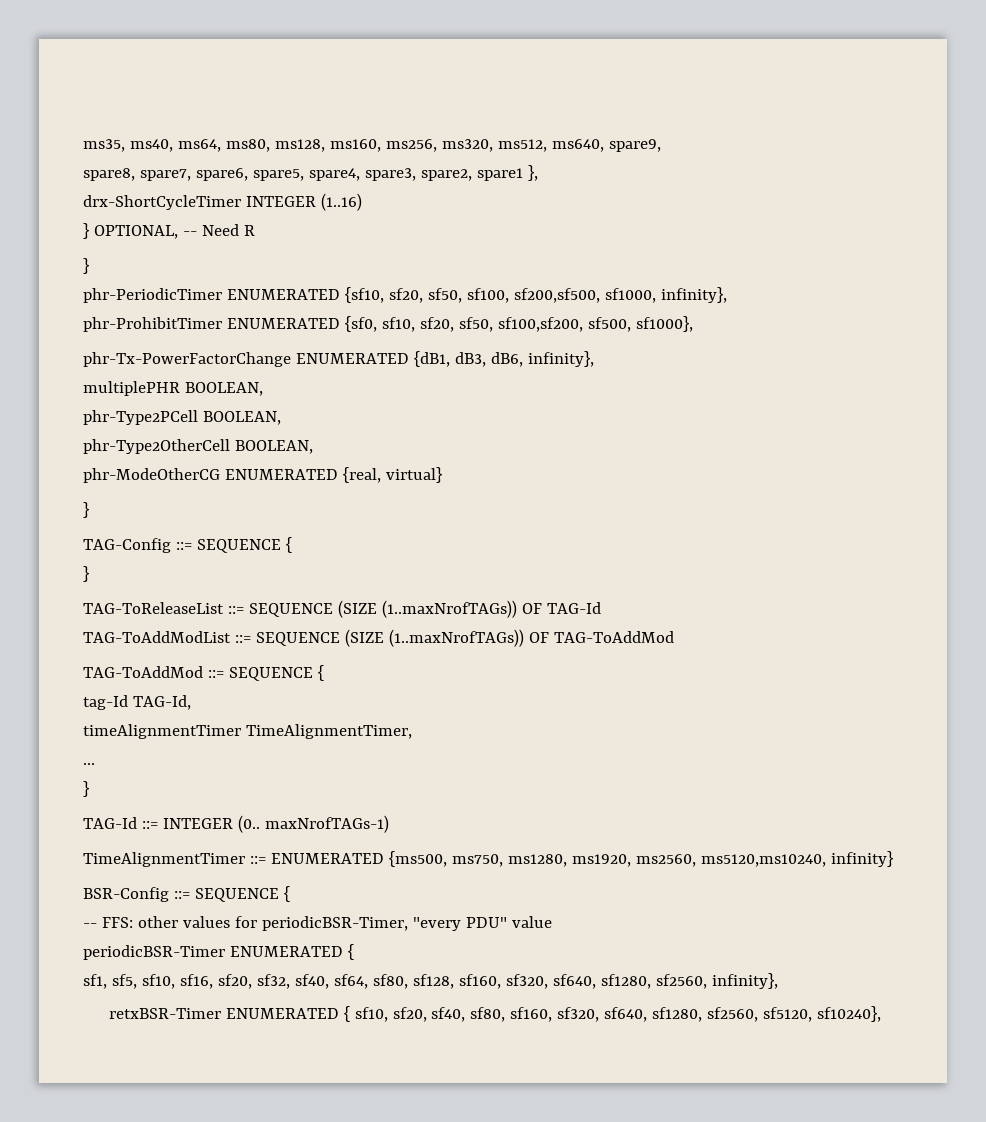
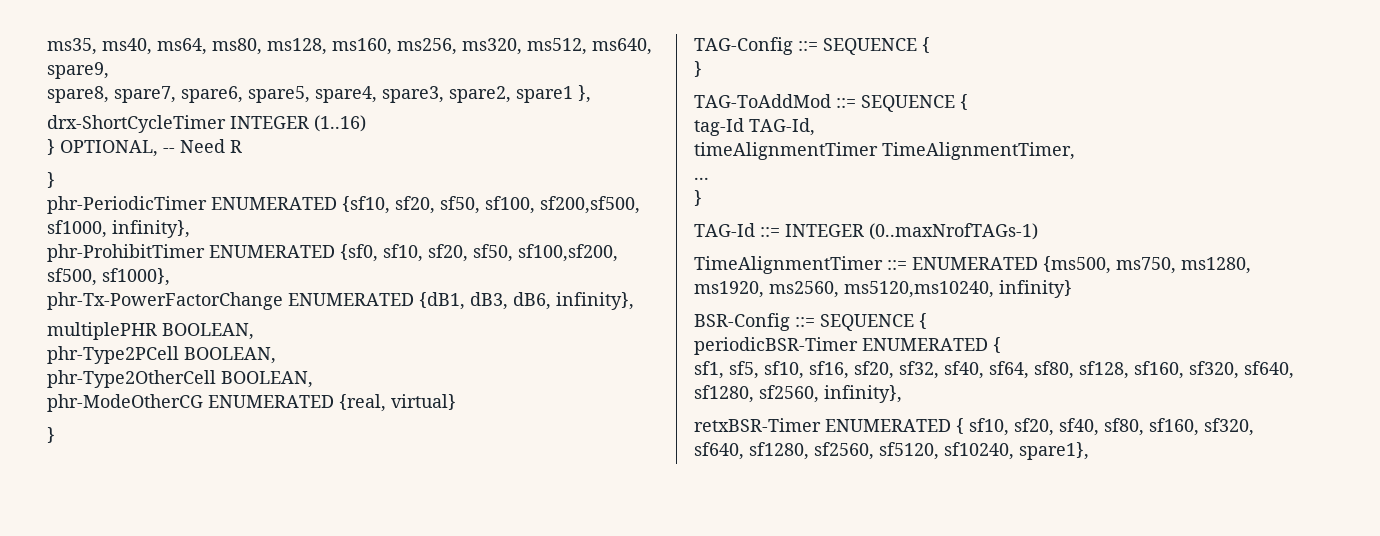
[83,600,601,618] [83,629,674,647] // TAG-ToReleaseList ::= SEQUENCE (SIZE (1..maxNrofTAGs)) OF TAG-Id // TAG-ToAddModList ::= SEQUENCE (SIZE (1..maxNrofTAGs)) OF TAG-ToAddMod -> (702, 69) none
[237,815,389,833] (0.. maxNrofTAGs-1) -> [869,223,1038,240] (0..maxNrofTAGs-1)
[83,916,552,931] // -- FFS: other values for periodicBSR-Timer, "every PDU" value -> (927, 321) none
[817,1006,882,1022] sf10240}, -> [944,442,1089,460] sf10240, spare1},

